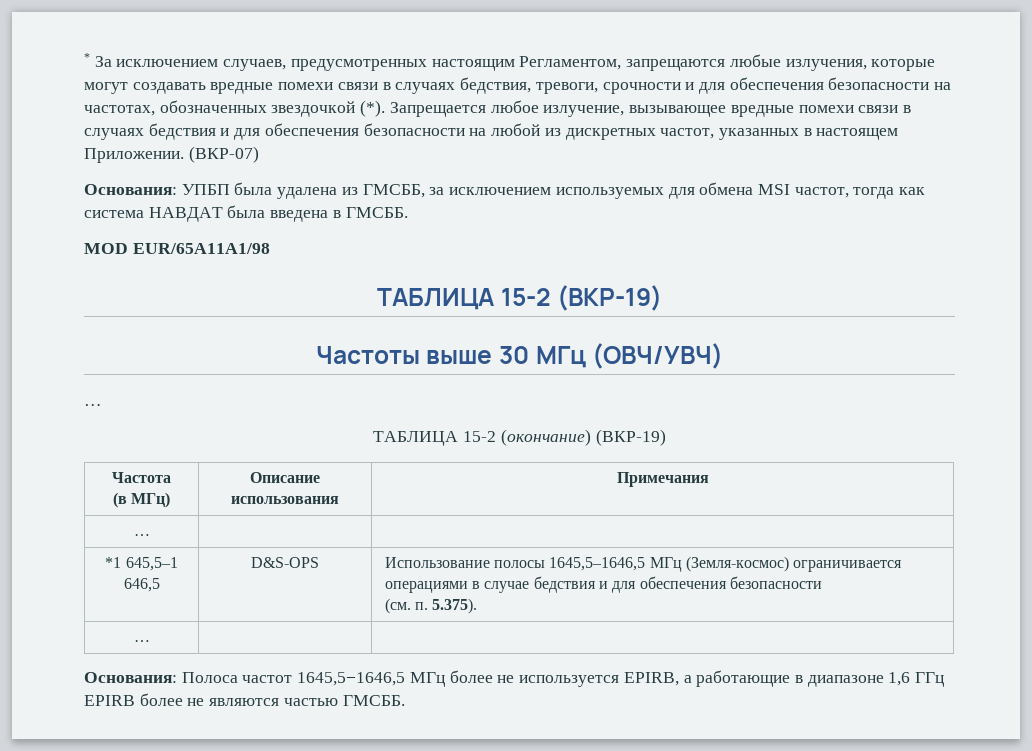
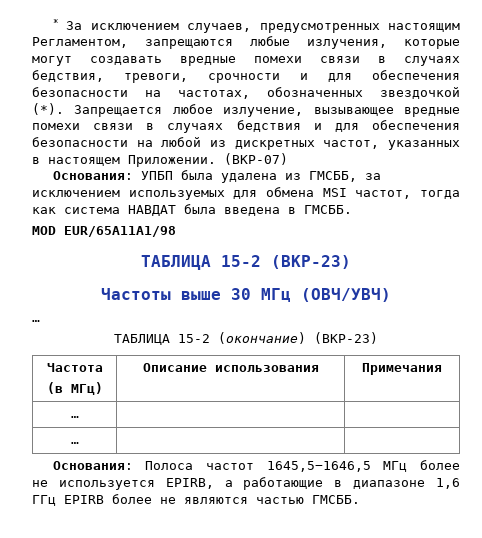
[557,285,663,311] (ВКР-19) -> [271,255,351,269] (ВКР-23)
[595,429,666,446] (ВКР-19) -> [314,332,378,344] (ВКР-23)
[105,557,178,571] [123,578,160,592] [251,557,319,568] [384,556,903,572] [384,576,822,593] [384,598,478,614] // *1 645,5–1 646,5 | D&S-OPS | Использование полосы 1645,5–1646,5 МГц (Земля-космос) ограничивается операциями в случае бедствия и для обеспечения безопасности // (см. п. 5.375). -> (79, 417) none

